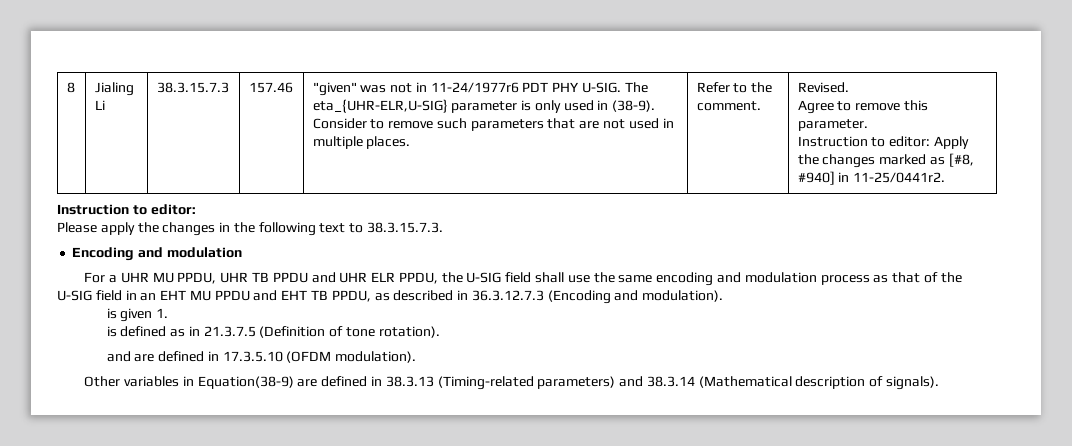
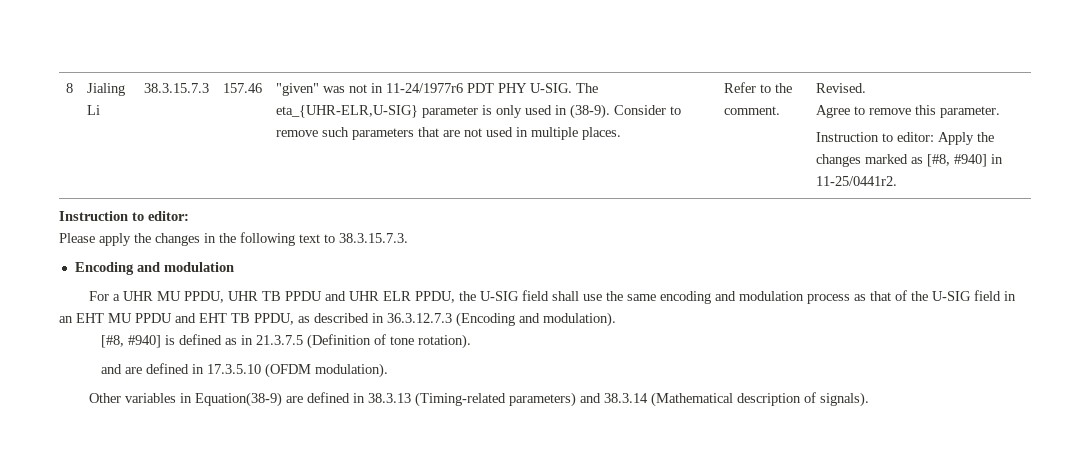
[106,308,169,322] is given 1. // -> [101,335,162,348] [#8, #940]

